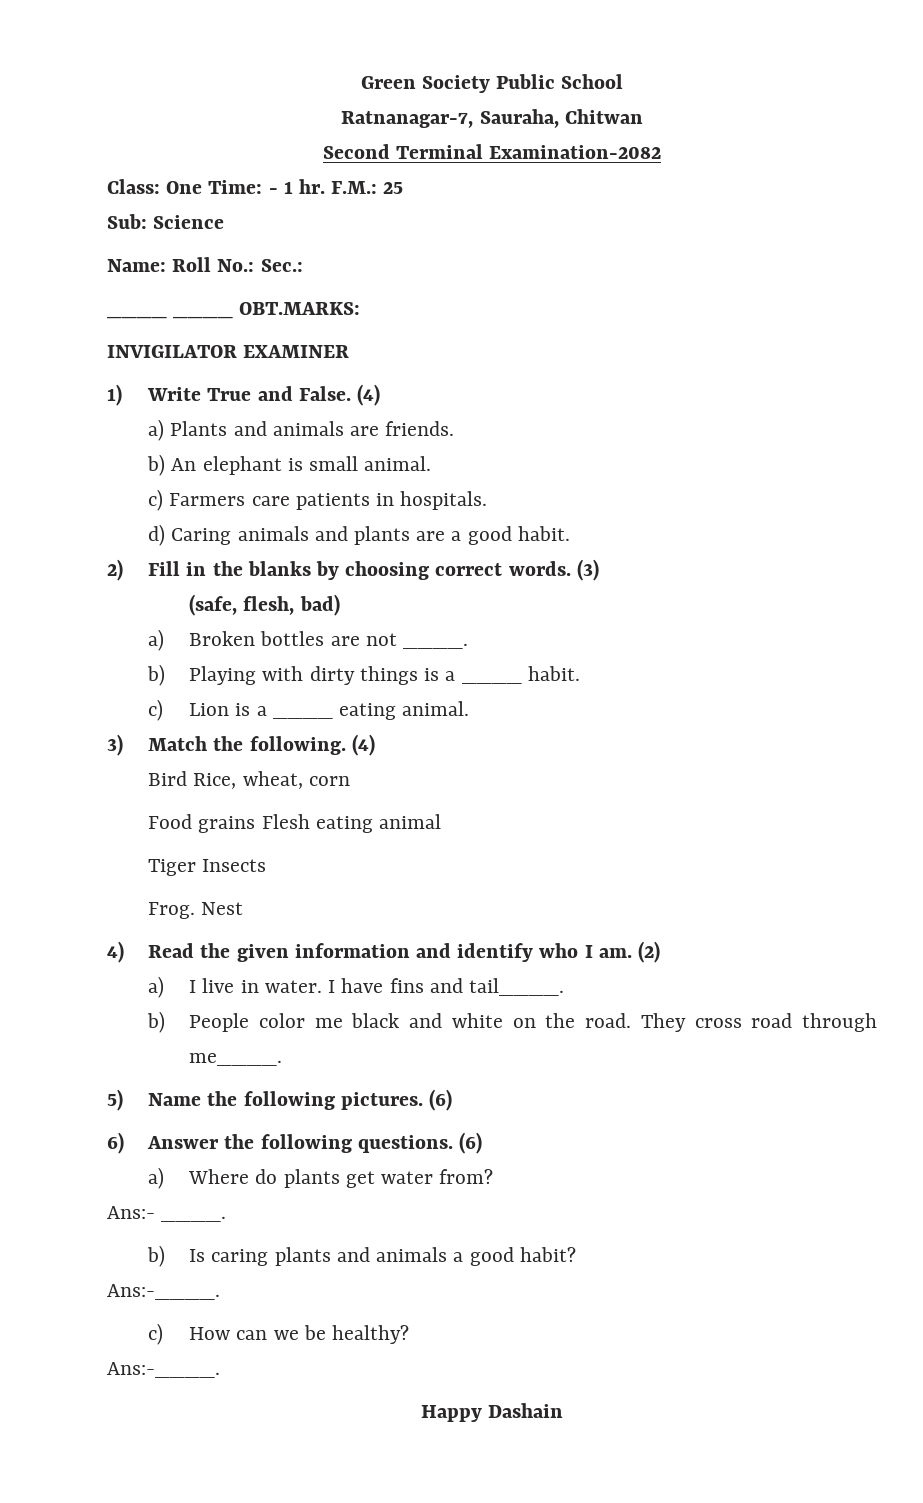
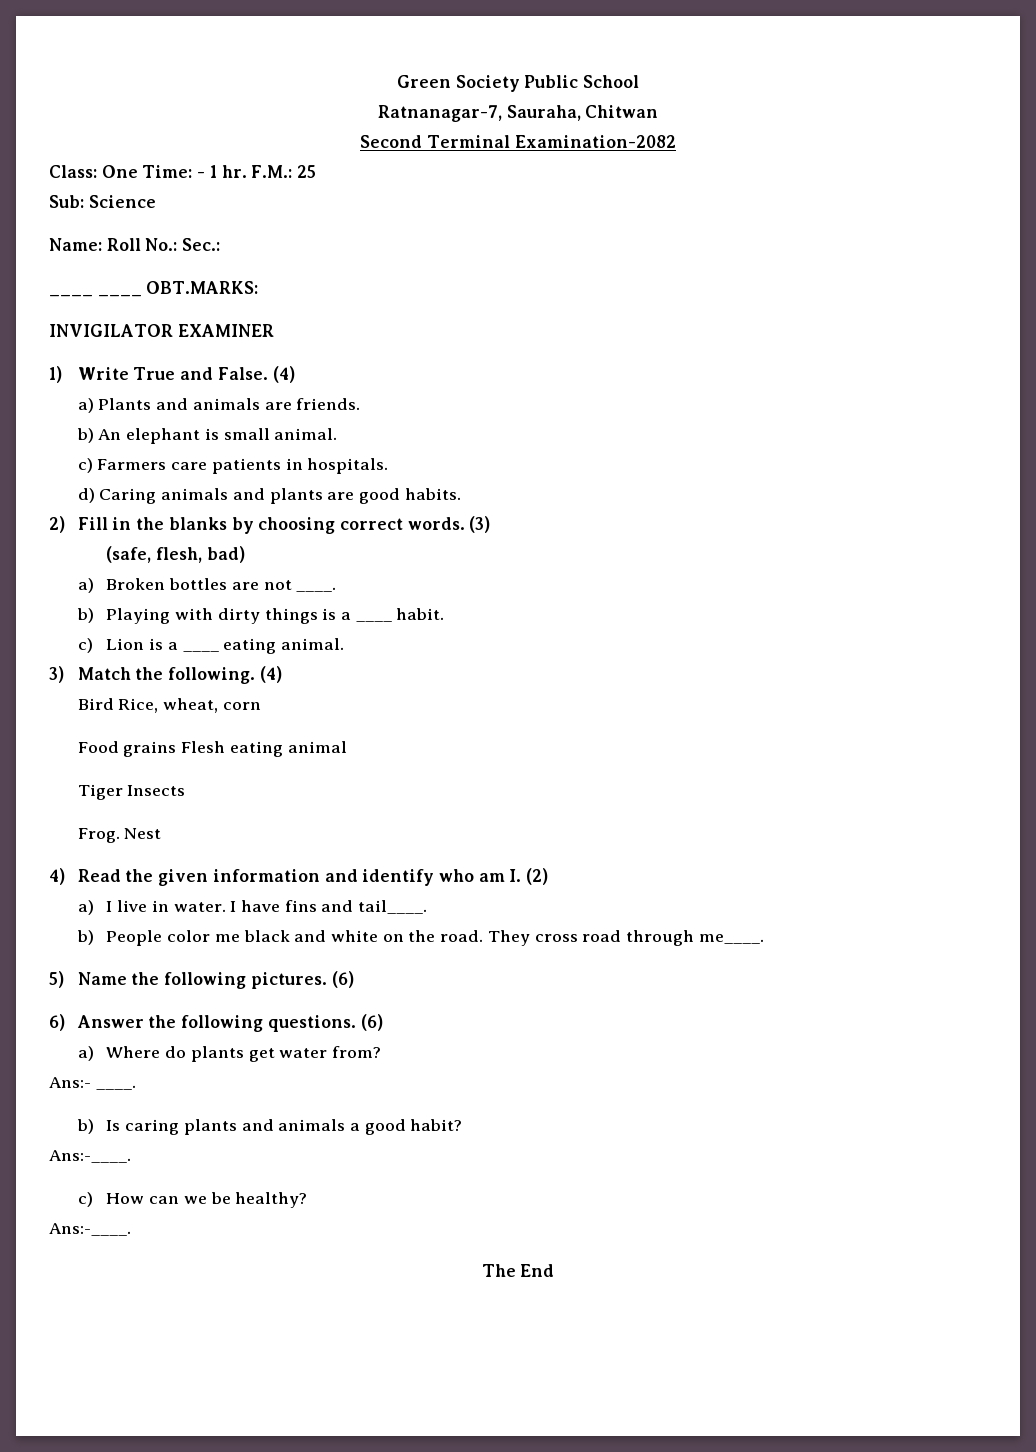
[451,526,570,545] a good habit. -> [359,488,461,504] good habits.
[584,945,632,958] I am. -> [478,869,522,882] am I.
[420,1403,564,1422] Happy Dashain -> [481,1264,555,1277] The End

